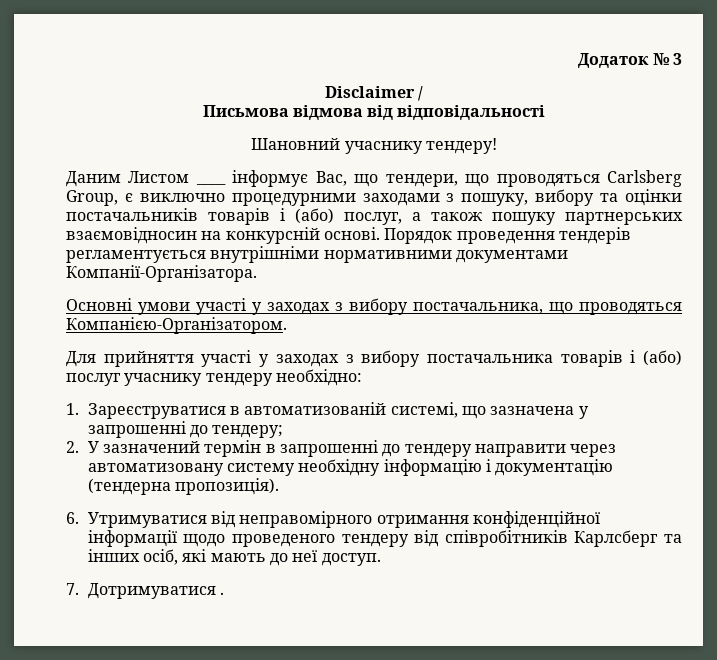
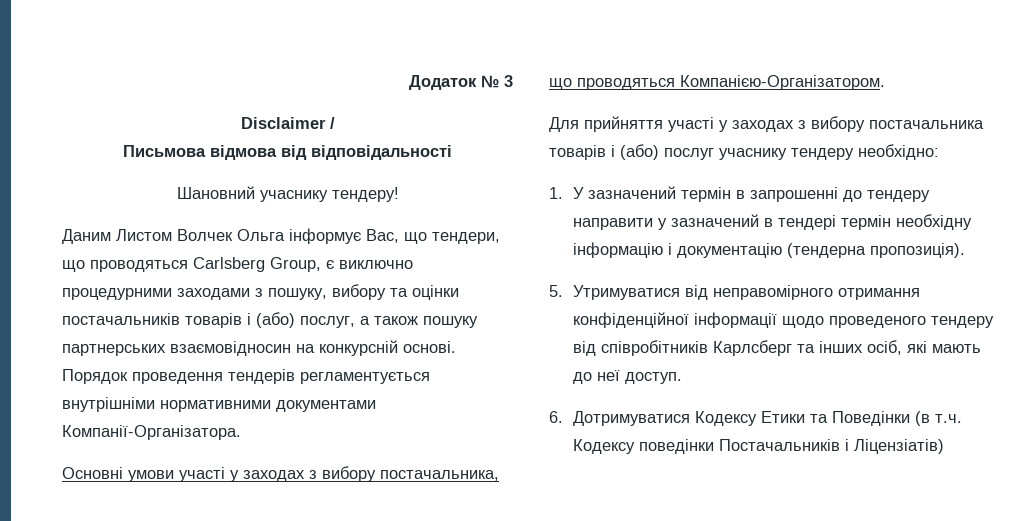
[195,183,226,185] ____ -> [177,229,285,241] Волчек Ольга
[87,402,589,419] [87,421,284,438] [66,441,79,453] Зареєструватися в автоматизованій системі, що зазначена у запрошенні до тендеру; // 2. -> (563, 193) none
[570,444,617,457] [87,463,295,476] через автоматизовану систему -> [658,214,892,230] у зазначений в тендері термін
[66,512,79,524] 6. -> [549,285,563,297] 5.
[66,583,224,599] 7. Дотримуватися . -> [549,411,963,426] [573,439,945,454] 6. Дотримуватися Кодексу Етики та Поведінки (в т.ч. Кодексу поведінки Постачальників і Ліцензіатів)

